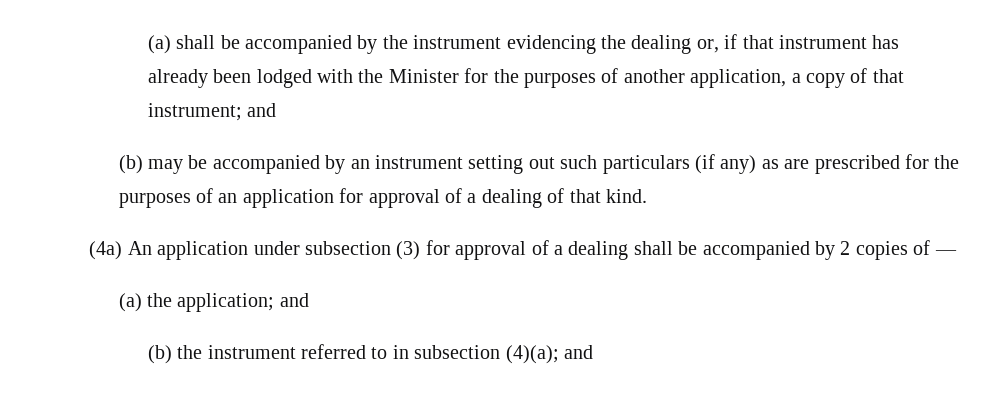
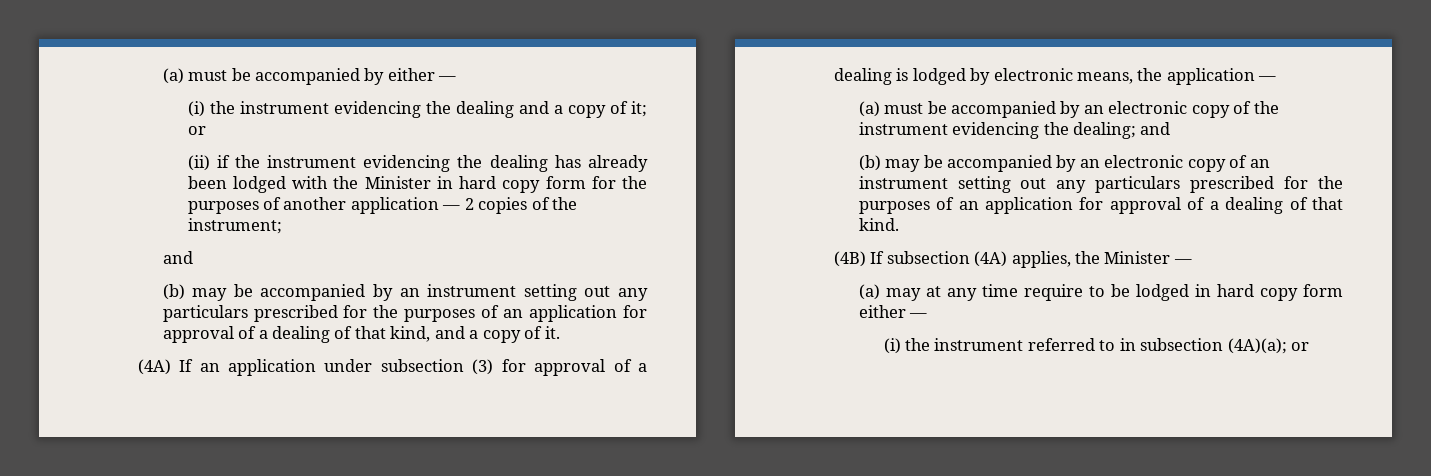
[147,34,867,54] (a) shall be accompanied by the instrument evidencing the dealing or, if that instrument -> [162,68,457,85] [187,101,647,118] [187,126,206,135] [187,155,548,172] (a) must be accompanied by either — // (i) the instrument evidencing the dealing and a copy of it; or // (ii) if the instrument evidencing the dealing
(459, 76) none -> [436,176,586,193] in hard copy form
[690,68,904,88] application, a copy of that -> [350,197,578,214] application — 2 copies of the
(242, 112) none -> (282, 226) //
[560,154,810,174] such particulars (if any) as are -> [618,288,649,301] [162,305,648,322] [162,326,560,343] [137,359,647,376] [833,68,1277,85] [858,101,1279,118] [858,122,1171,139] [858,155,1270,172] [858,176,1181,193] any particulars prescribed for the purposes of an application for approval of a dealing of that kind, and a copy of it. // (4A) If an application under subsection (3) for approval of a dealing is lodged by electronic means, the application — // (a) must be accompanied by an electronic copy of the instrument evidencing the dealing; and // (b) may be accompanied by an electronic copy of an instrument setting out any particulars
[89,240,957,260] [118,293,309,312] [147,345,172,364] (4a) An application under subsection (3) for approval of a dealing shall be accompanied by 2 copies of — // (a) the application; and // (b) -> [833,251,1192,268] [858,284,1343,301] [858,305,928,318] [883,338,901,354] (4B) If subsection (4A) applies, the Minister — // (a) may at any time require to be lodged in hard copy form either — // (i)
[505,345,593,364] (4)(a); and -> [1227,338,1310,354] (4A)(a); or

